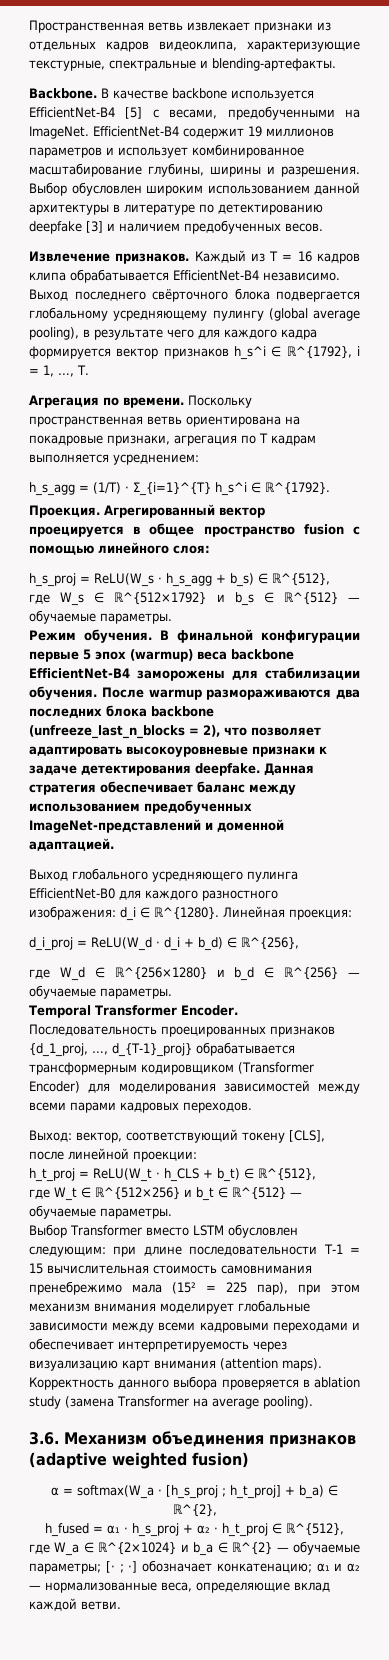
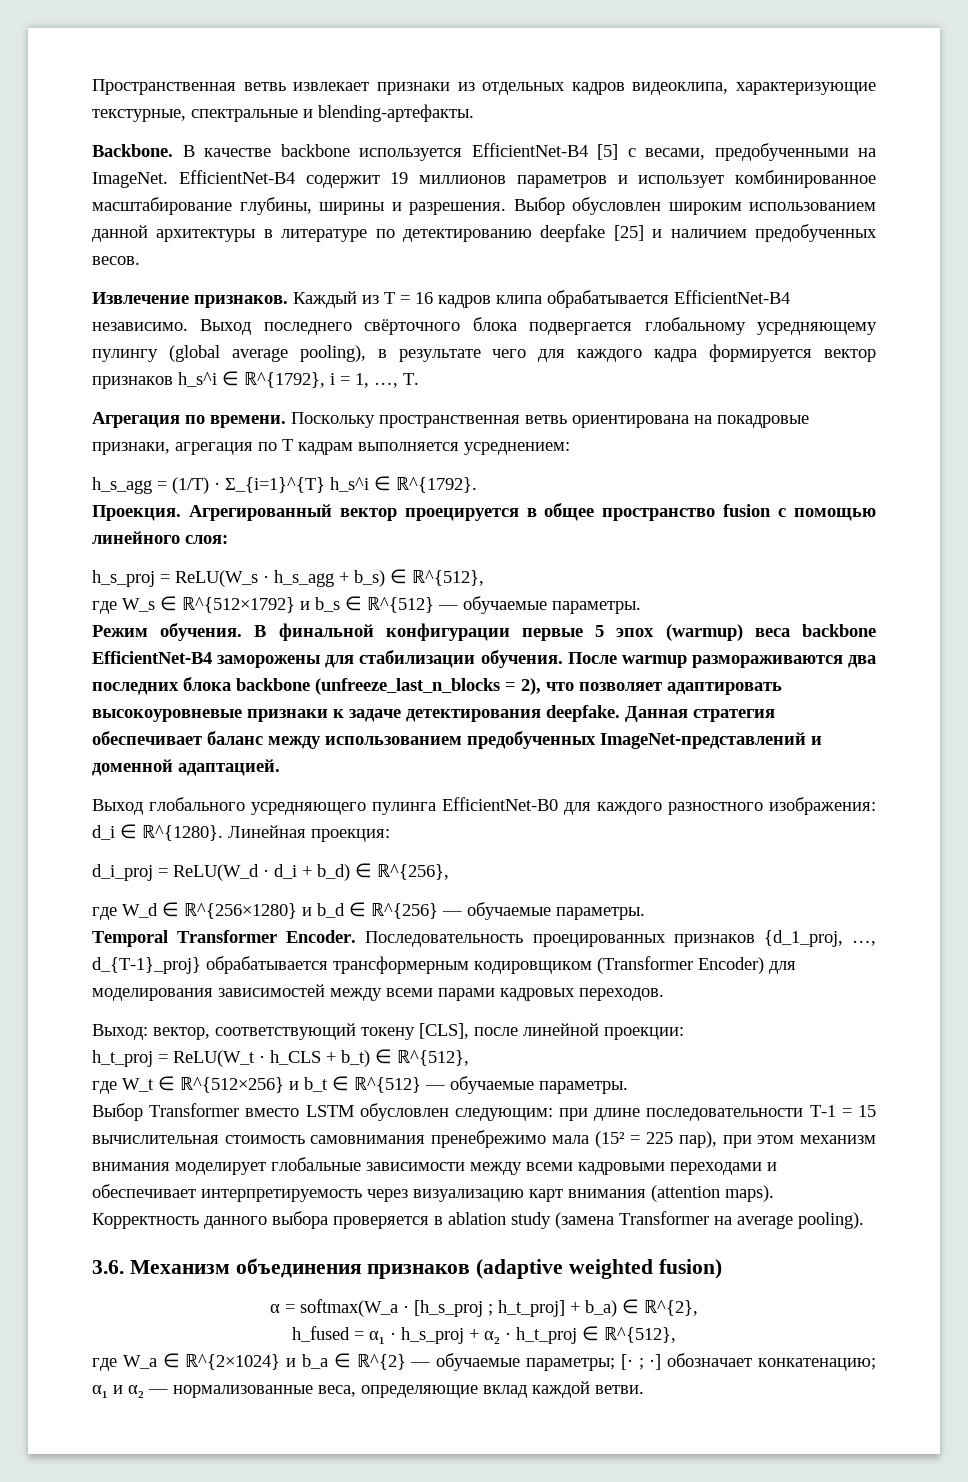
[86,221,103,233] [3] -> [613,225,644,241] [25]

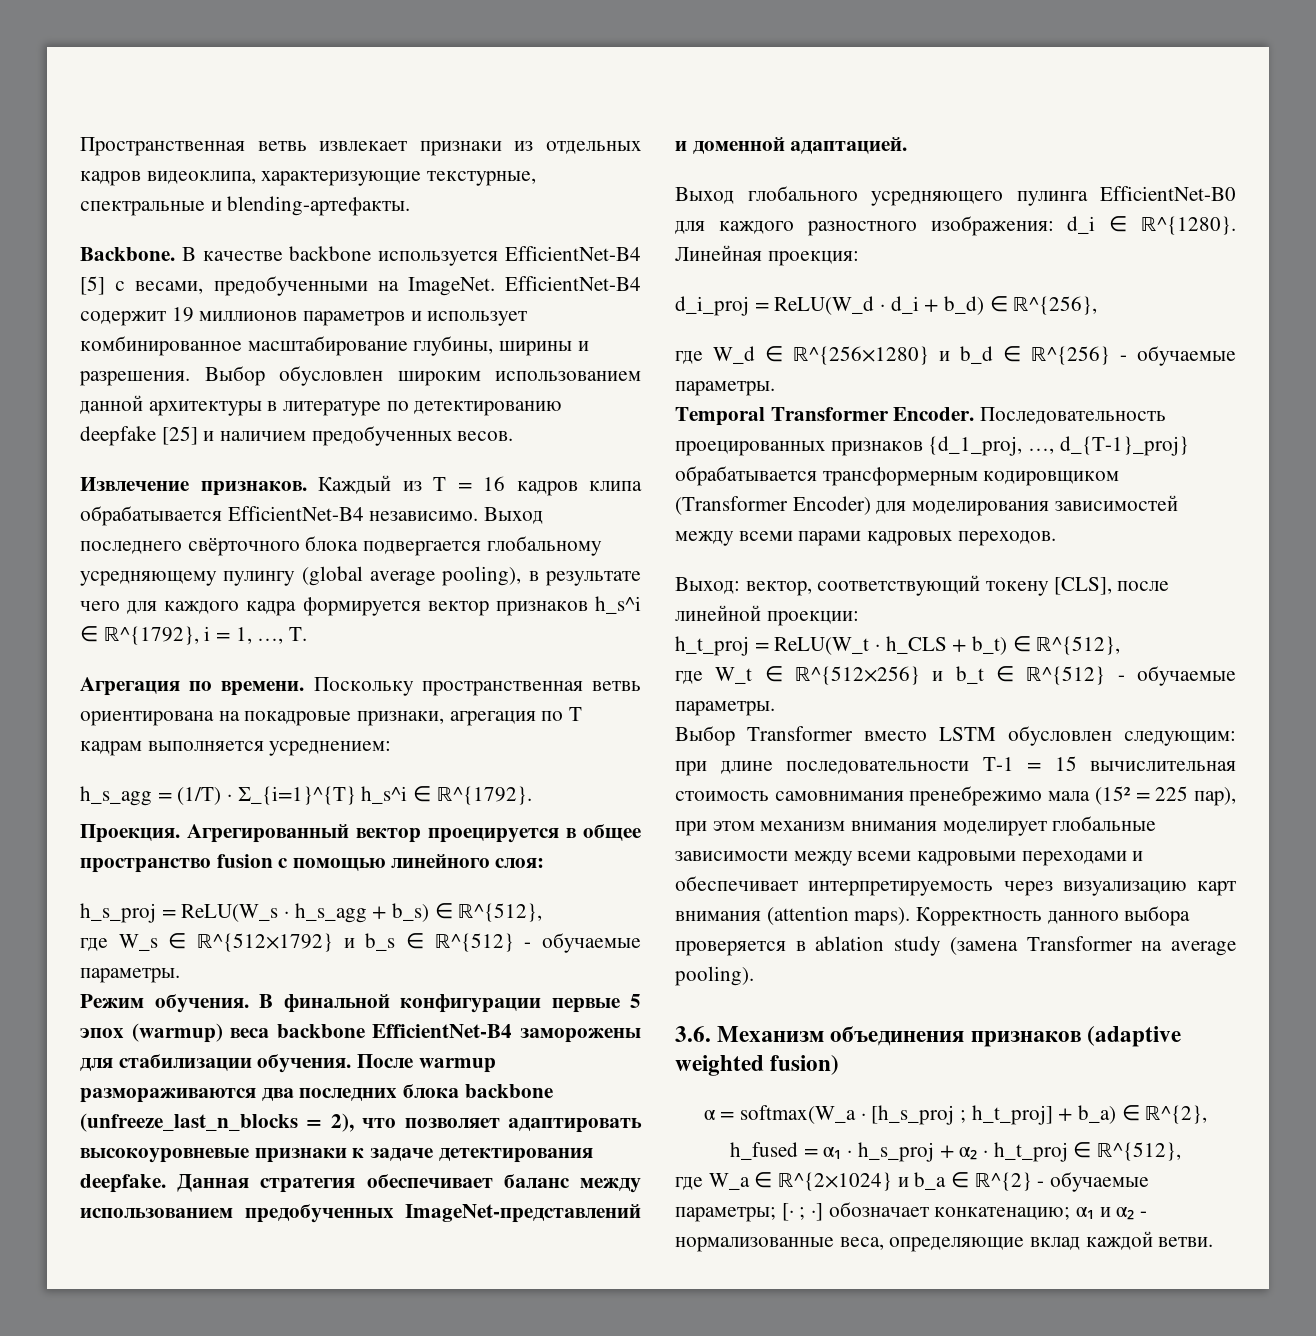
[438,605,458,610] — -> [524,942,532,948] -
[442,911,462,916] — -> [1120,355,1127,361] -
[425,1085,445,1090] — -> [1117,675,1125,681] -
[410,1362,431,1367] — -> [1037,1181,1045,1187] -
[148,1389,168,1394] — -> [1140,1211,1148,1217] -

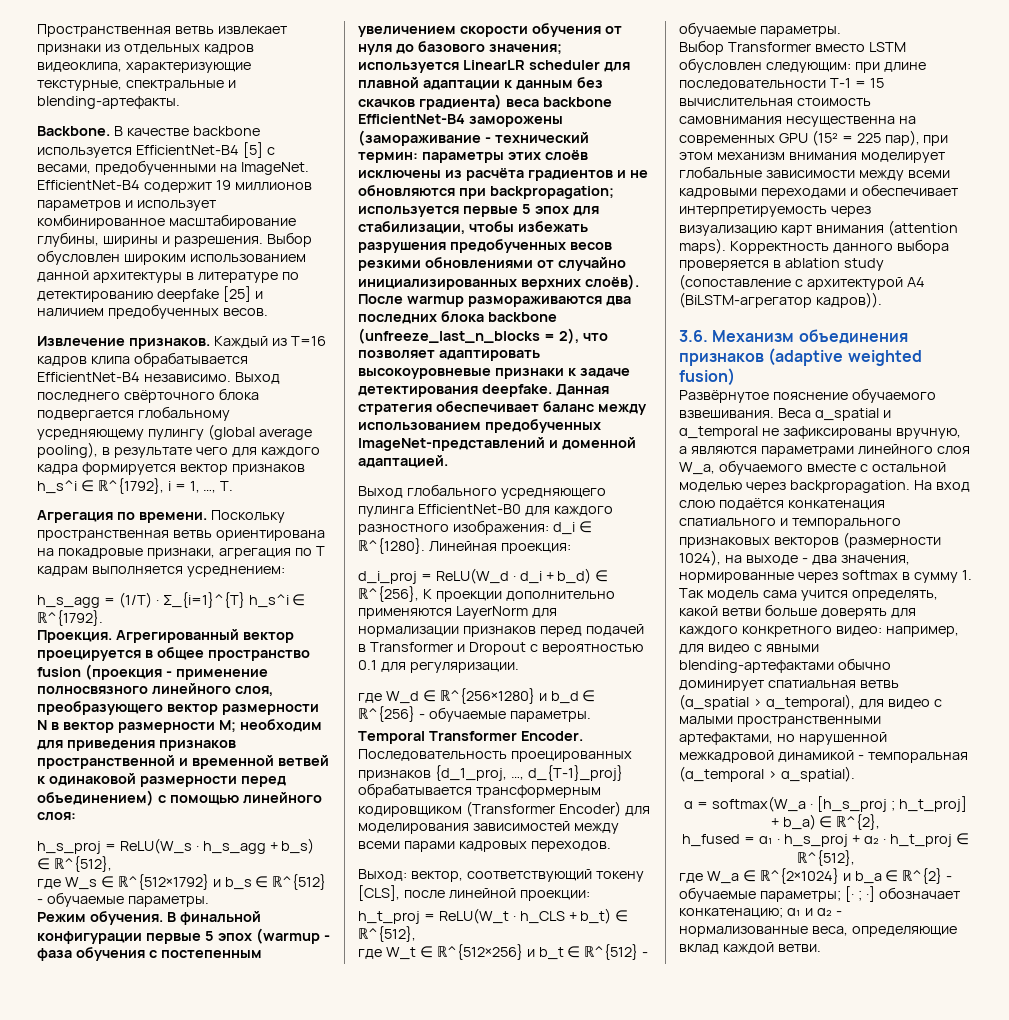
[433,476,505,491] T = 16 -> [290,336,326,346] T=16
(273, 861) none -> [84,664,268,680] [37,683,273,696] [37,701,319,715] [37,719,322,733] [37,740,236,751] [37,755,329,769] [37,773,286,787] [37,790,154,806] (проекция - применение полносвязного линейного слоя, преобразующего вектор размерности N в вектор размерности M; необходим для приведения признаков пространственной и временной ветвей к одинаковой размерности перед объединением)
[131,1023,641,1043] [80,1054,352,1073] (warmup) веса backbone EfficientNet-B4 заморожены для стабилизации обучения. -> [255,928,330,944] [37,947,262,961] [358,23,622,37] [358,41,562,55] [358,60,630,73] [358,77,603,90] [358,94,612,110] [358,114,563,127] [358,130,589,146] [358,150,588,163] [358,168,648,181] [358,185,614,199] [358,204,599,217] [358,221,588,234] [358,239,612,253] [358,257,626,271] [358,274,639,290] (warmup - фаза обучения с постепенным увеличением скорости обучения от нуля до базового значения; используется LinearLR scheduler для плавной адаптации к данным без скачков градиента) веса backbone EfficientNet-B4 заморожены (замораживание - технический термин: параметры этих слоёв исключены из расчёта градиентов и не обновляются при backpropagation; используется первые 5 эпох для стабилизации, чтобы избежать разрушения предобученных весов резкими обновлениями от случайно инициализированных верхних слоёв).
(1098, 305) none -> [422,589,615,602] [358,606,557,619] [358,624,644,637] [358,642,643,655] [358,660,519,673] К проекции дополнительно применяются LayerNorm для нормализации признаков перед подачей в Transformer и Dropout с вероятностью 0.1 для регуляризации.
[909,786,1091,806] пренебрежимо мала -> [785,116,916,127] [679,133,808,146] несущественна на современных GPU
[950,936,1236,956] [675,966,754,986] (замена Transformer на average pooling). -> [679,274,925,290] [679,292,882,308] (сопоставление с архитектурой A4 (BiLSTM-агрегатор кадров)).
(840, 1065) none -> [679,388,936,403] [679,408,891,421] [679,426,961,439] [679,444,970,457] [679,460,946,475] [679,480,970,493] [679,498,885,510] [679,518,901,529] [679,532,941,548] [679,550,910,566] [679,570,972,583] [679,588,938,601] [679,604,916,619] [679,626,959,637] [679,644,819,654] [679,658,891,673] [679,680,899,691] [679,694,942,710] [679,716,881,727] [679,732,887,745] [679,750,968,763] [679,766,855,782] // Развёрнутое пояснение обучаемого взвешивания. Веса α_spatial и α_temporal не зафиксированы вручную, а являются параметрами линейного слоя W_a, обучаемого вместе с остальной моделью через backpropagation. На вход слою подаётся конкатенация спатиального и темпорального признаковых векторов (размерности 1024), на выходе - два значения, нормированные через softmax в сумму 1. Так модель сама учится определять, какой ветви больше доверять для каждого конкретного видео: например, для видео с явными blending-артефактами обычно доминирует спатиальная ветвь (α_spatial > α_temporal), для видео с малыми пространственными артефактами, но нарушенной межкадровой динамикой - темпоральная (α_temporal > α_spatial).

